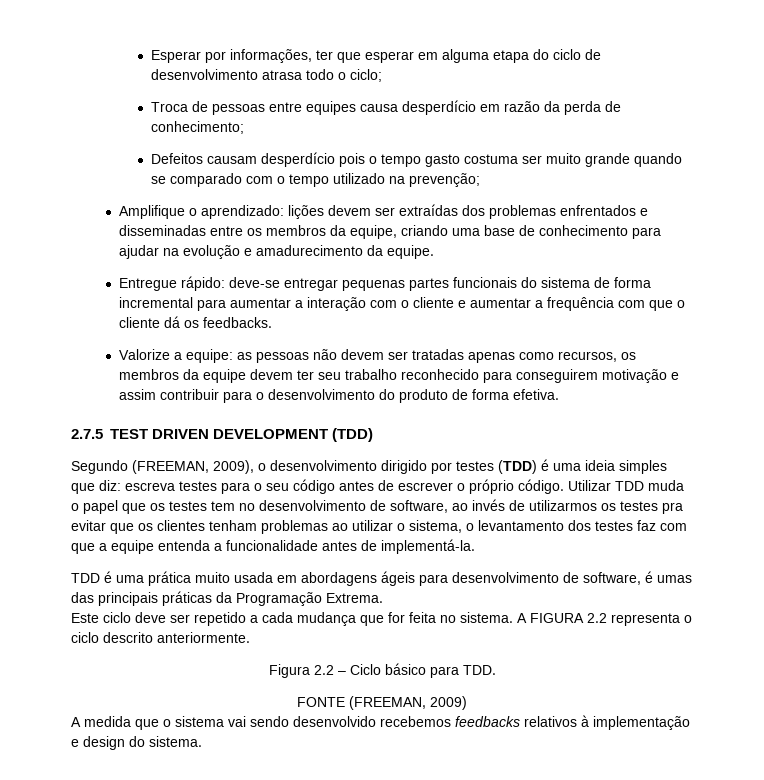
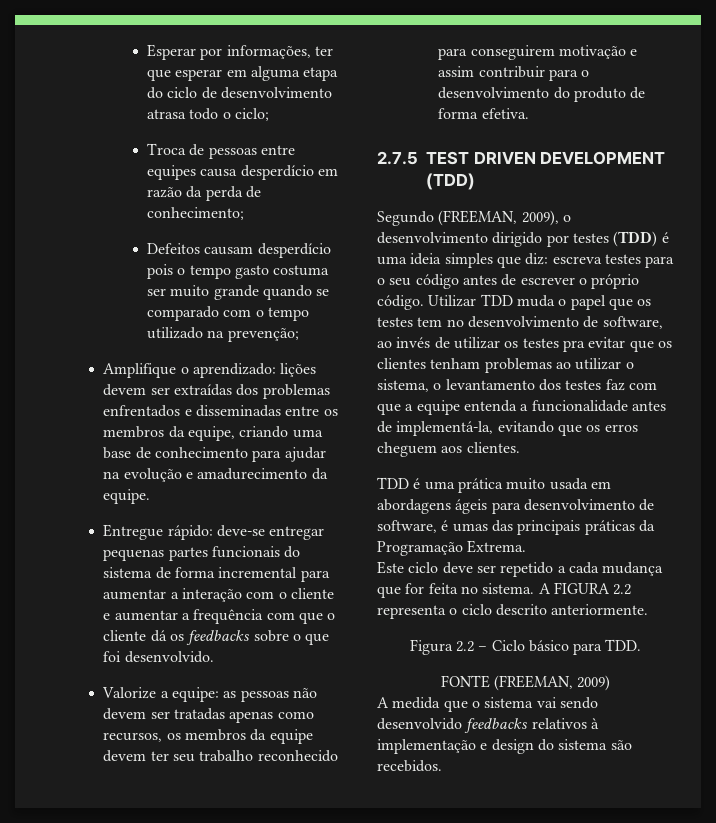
[202,317,272,328] feedbacks. -> [186,630,330,645] [103,651,214,663] feedbacks sobre o que foi desenvolvido.
[529,500,597,511] utilizarmos -> [453,337,500,349] utilizar
[381,539,475,554] implementá-la. -> [396,421,638,436] [377,442,520,457] implementá-la, evitando que os erros cheguem aos clientes.
[380,716,451,727] recebemos -> (462, 724) none
[149,736,202,747] sistema. -> [558,739,632,750] [377,760,442,772] sistema são recebidos.

